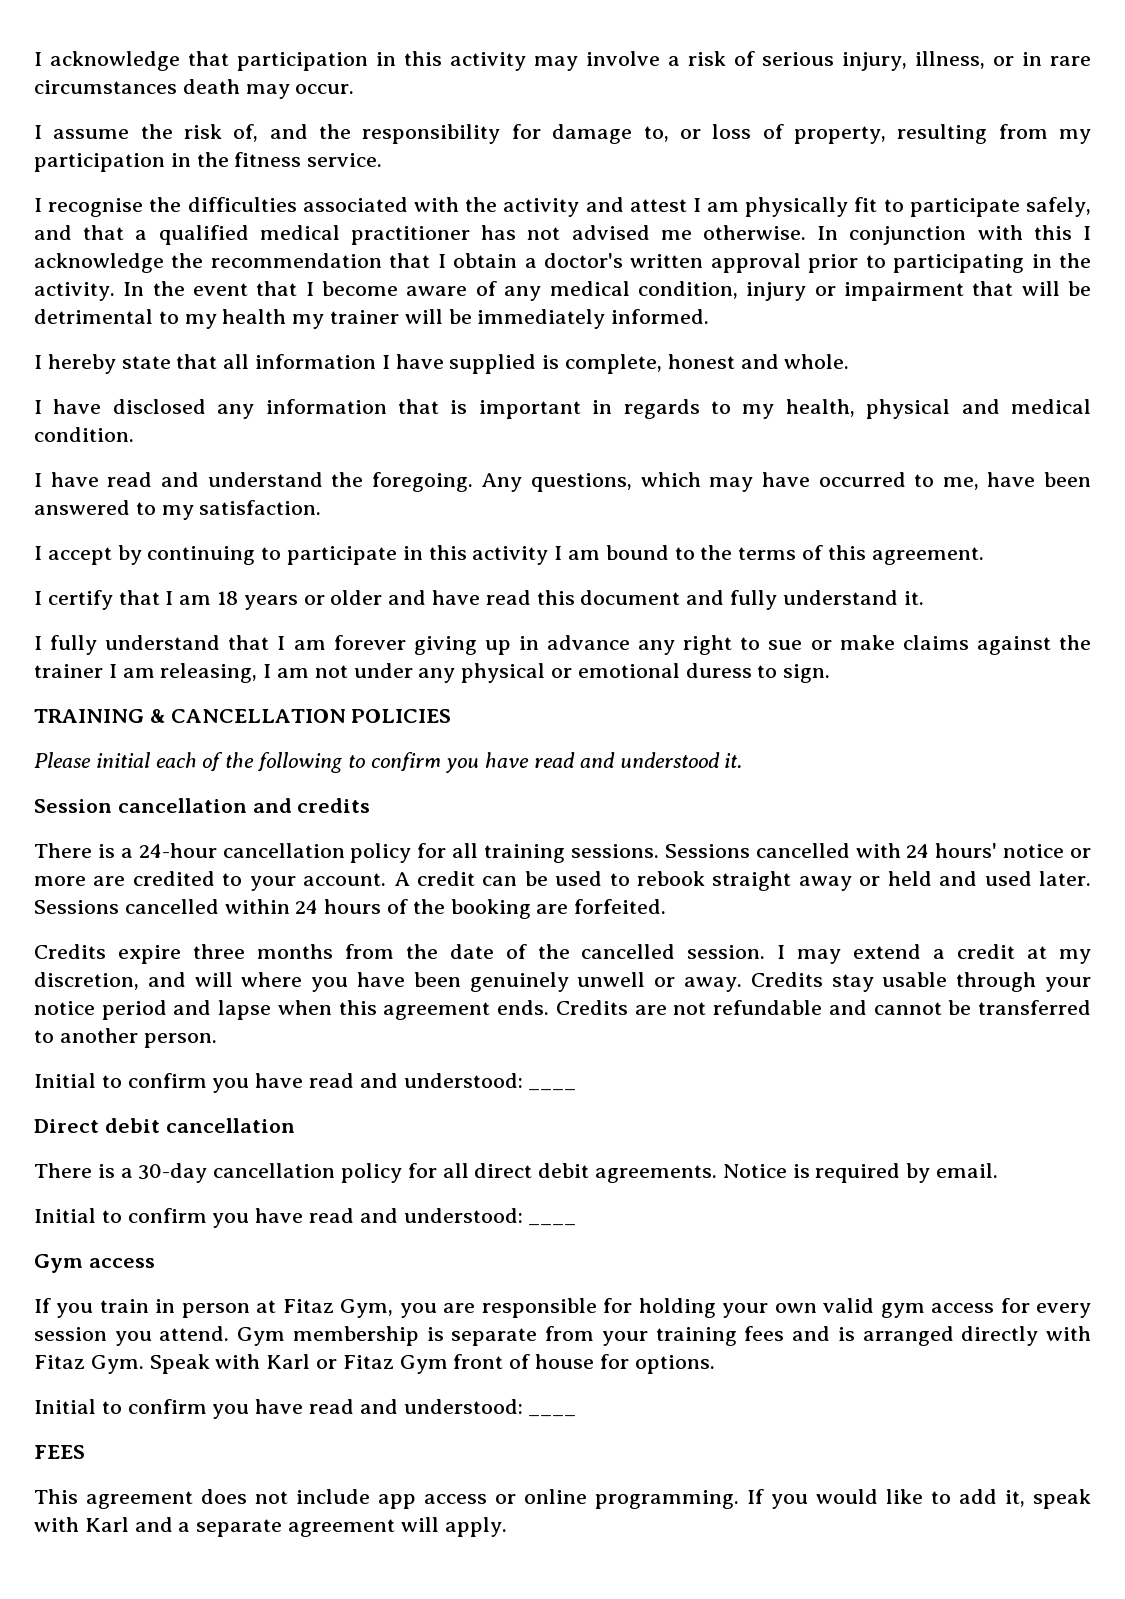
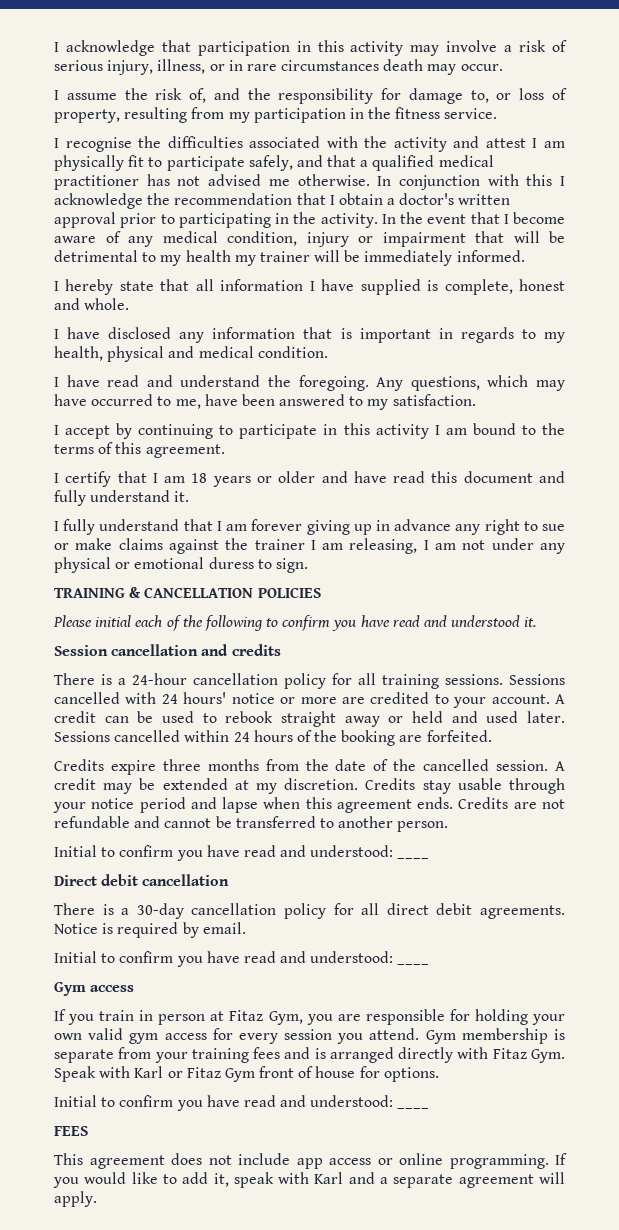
[777,944,1092,964] [34,972,743,992] I may extend a credit at my discretion, and will where you have been genuinely unwell or away. -> [555,761,566,771] [54,778,359,794] A credit may be extended at my discretion.

